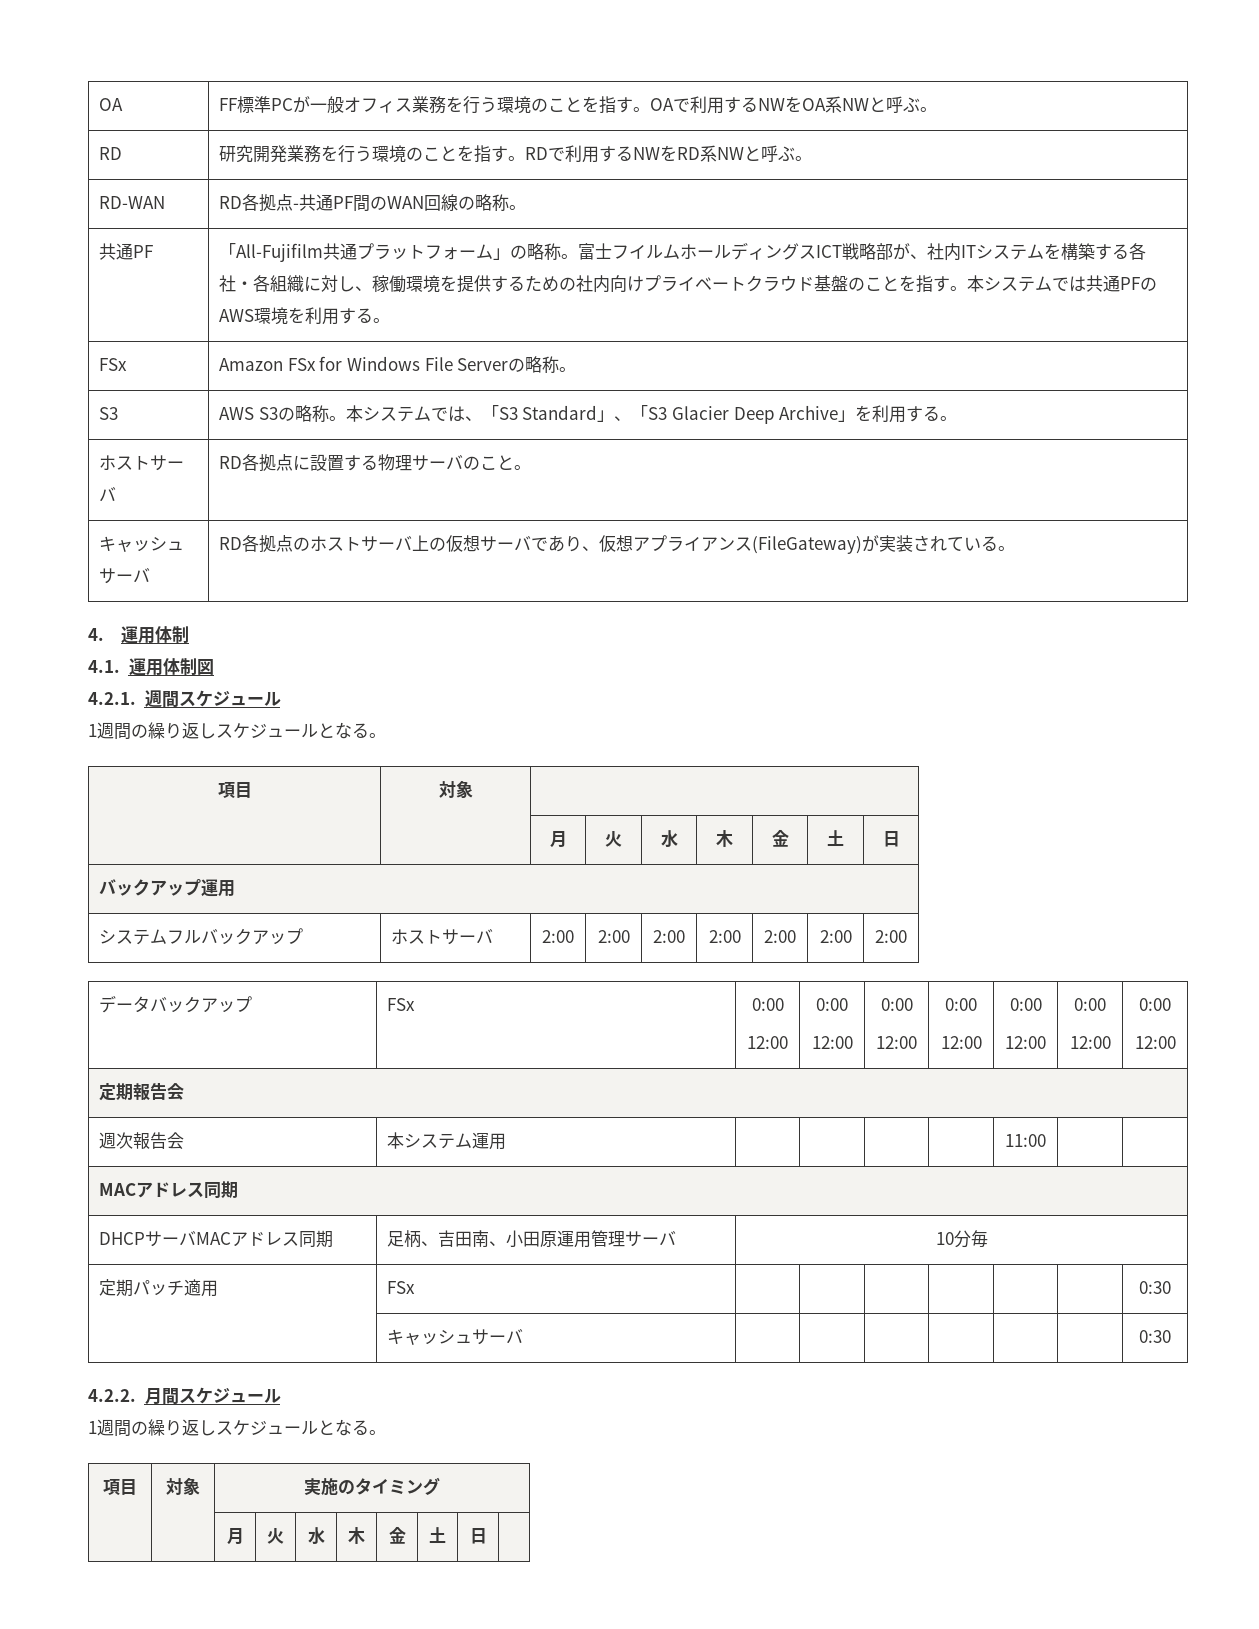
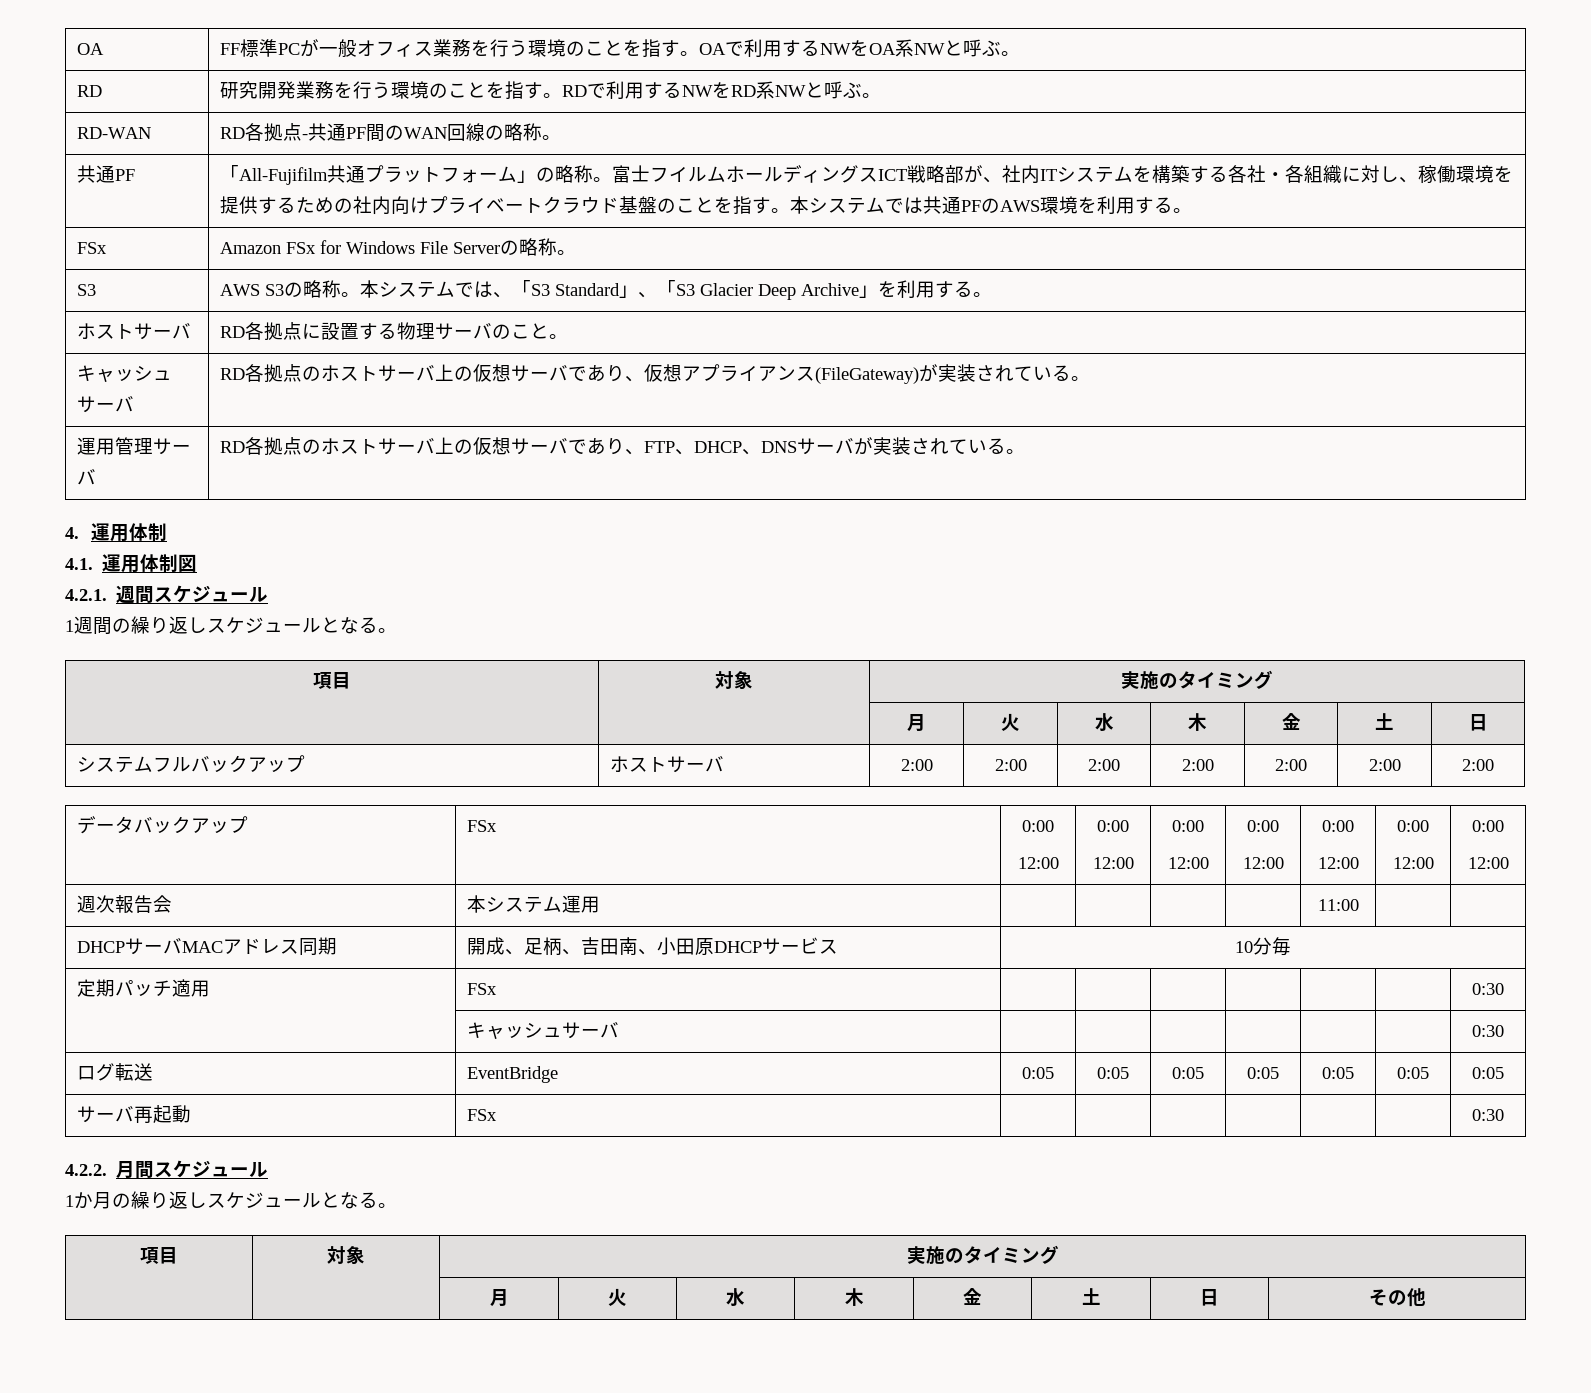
(1016, 548) none -> [76,437,191,455] [76,469,96,485] [219,437,1025,456] // 運用管理サーバ | RD各拠点のホストサーバ上の仮想サーバであり、FTP、DHCP、DNSサーバが実装されている。
[549,831,567,848] [605,831,622,847] [660,830,678,847] [716,830,733,847] [771,829,789,847] [827,830,844,847] [882,831,900,847] [99,879,236,897] // | | 月 | 火 | 水 | 木 | 金 | 土 | 日 // バックアップ運用 -> [1121,670,1273,689] [907,714,926,732] [1001,713,1020,731] [1094,713,1114,731] [1188,713,1207,731] [1281,713,1301,730] [1375,713,1394,730] [1468,714,1488,731] 実施のタイミング // | | 月 | 火 | 水 | 木 | 金 | 土 | 日
[99,1083,185,1101] // 定期報告会 -> (1509, 863) none
[99,1181,239,1199] // MACアドレス同期 -> (1359, 905) none
(334, 1239) none -> [466,937,524,955] 開成、
[557,1230,677,1248] 運用管理サーバ -> [713,937,838,955] DHCPサービス
(1171, 1336) none -> [76,1063,153,1081] [466,1066,558,1083] [1022,1067,1054,1079] [1097,1067,1129,1079] [1172,1067,1204,1079] [1247,1067,1279,1079] [1322,1067,1354,1079] [1397,1067,1429,1079] [1472,1067,1504,1079] [76,1105,191,1124] [466,1109,497,1121] [1472,1109,1504,1121] // ログ転送 | EventBridge | 0:05 | 0:05 | 0:05 | 0:05 | 0:05 | 0:05 | 0:05 // サーバ再起動 | FSx | | | | | | | 0:30
[97,1419,131,1437] 週間 -> [74,1192,112,1209] か月
(487, 1536) none -> [1368,1288,1426,1307] その他

